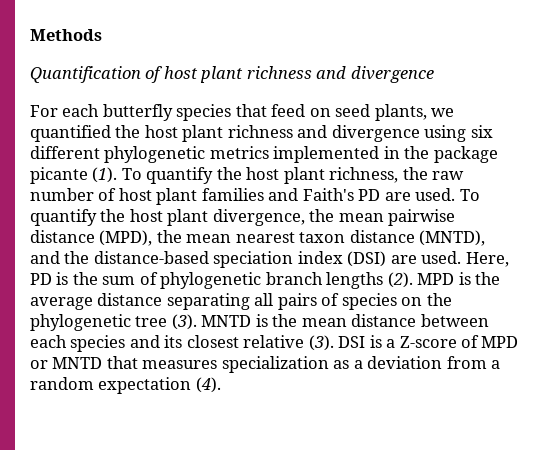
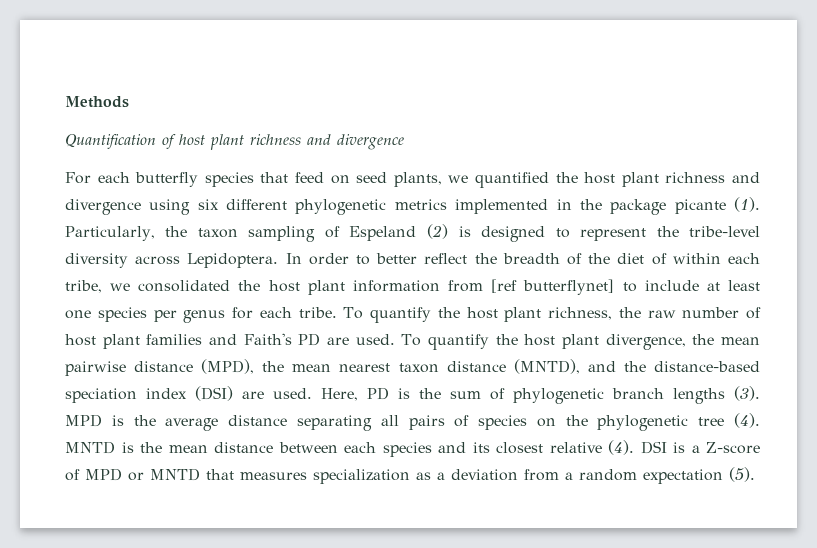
(118, 175) none -> [65,224,760,242] [65,253,761,268] [65,279,761,295] [65,307,337,323] Particularly, the taxon sampling of Espeland (2) is designed to represent the tribe-level diversity across Lepidoptera. In order to better reflect the breadth of the diet of within each tribe, we consolidated the host plant information from [ref butterflynet] to include at least one species per genus for each tribe.
[387,272,413,288] (2). -> [734,386,760,401] (3).
[171,314,197,330] (3). -> [734,413,761,428] (4).
[308,335,334,351] (3). -> [608,440,634,455] (4).
[195,377,221,393] (4). -> [729,467,755,482] (5).

